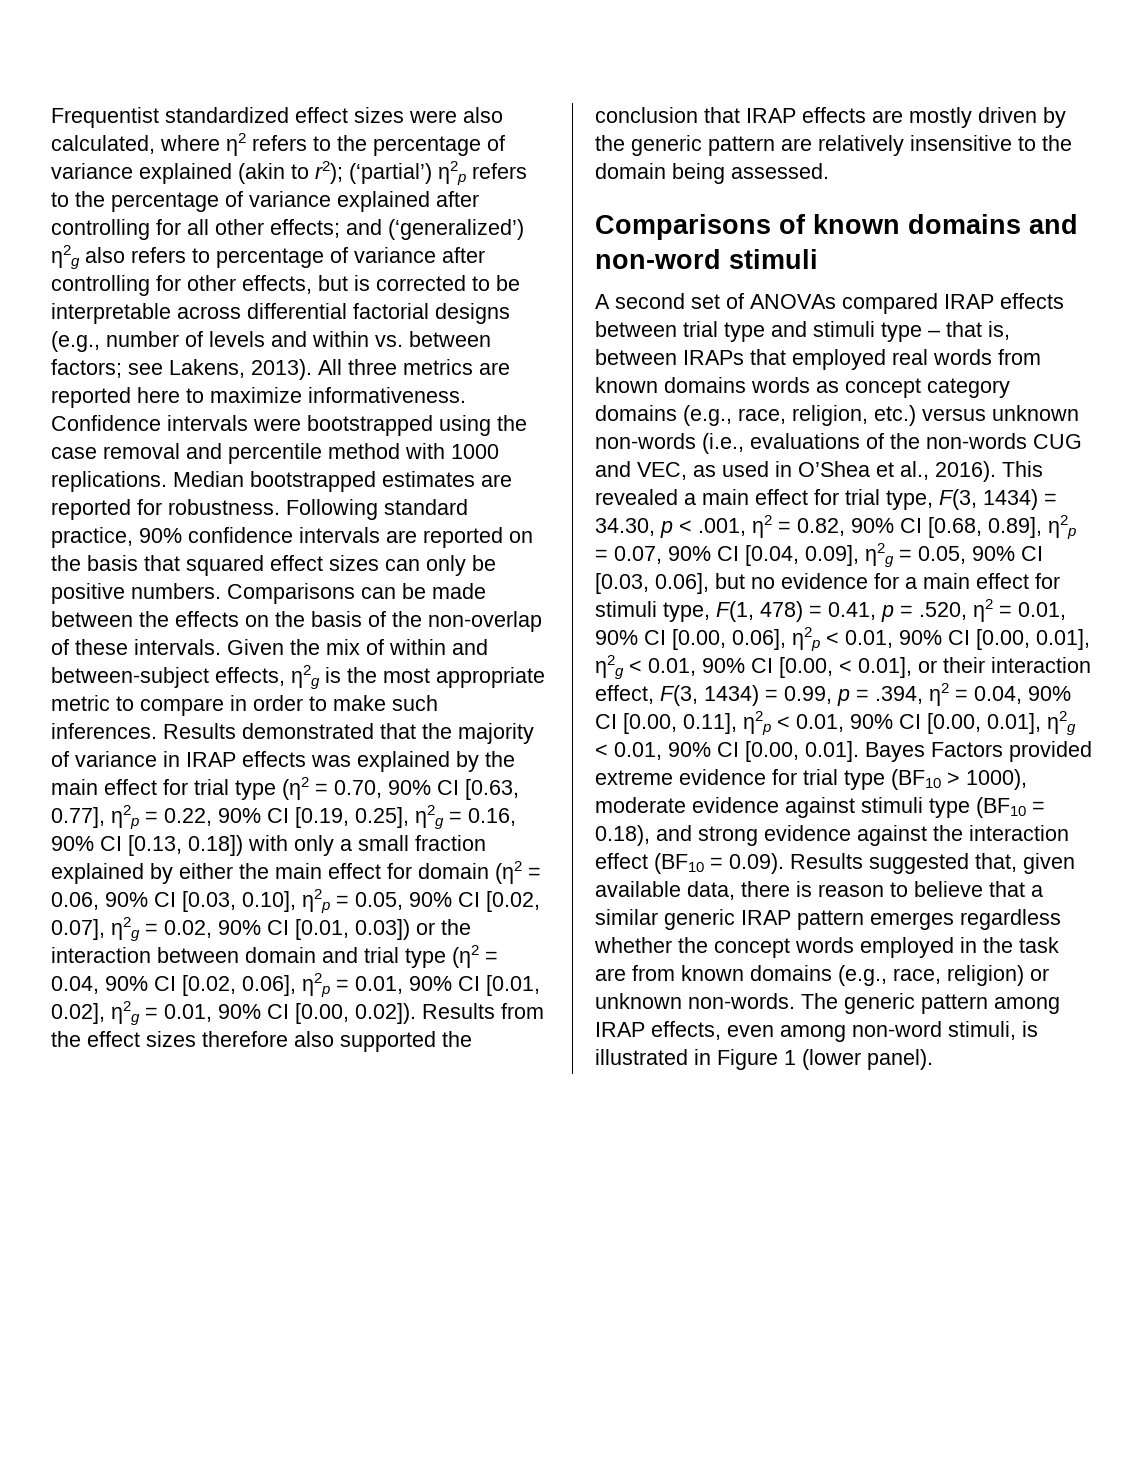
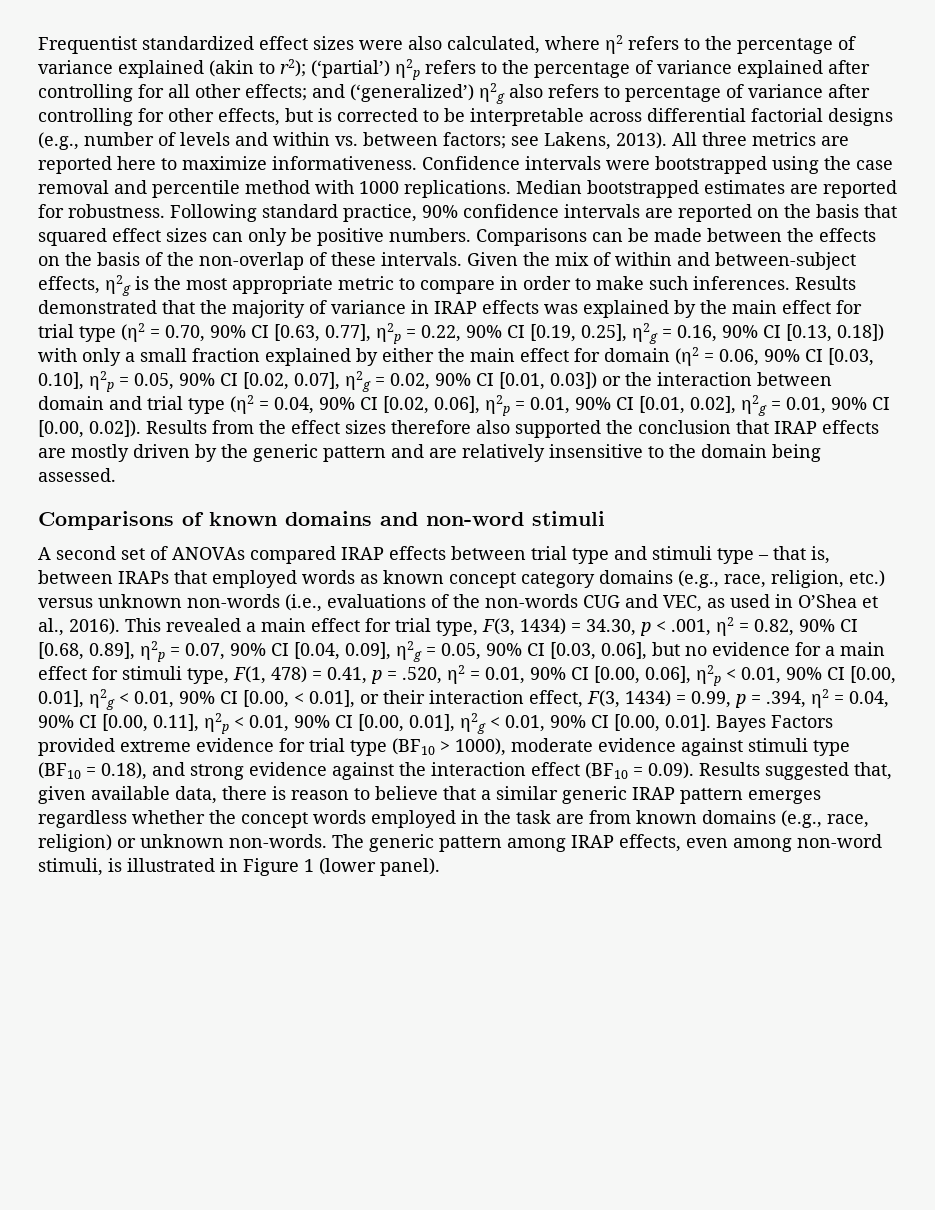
(775, 146) none -> [391,444,424,458] and
[892,349,1041,365] [595,377,746,393] real words from known domains -> (297, 579) none
(839, 387) none -> [383,570,444,584] known

